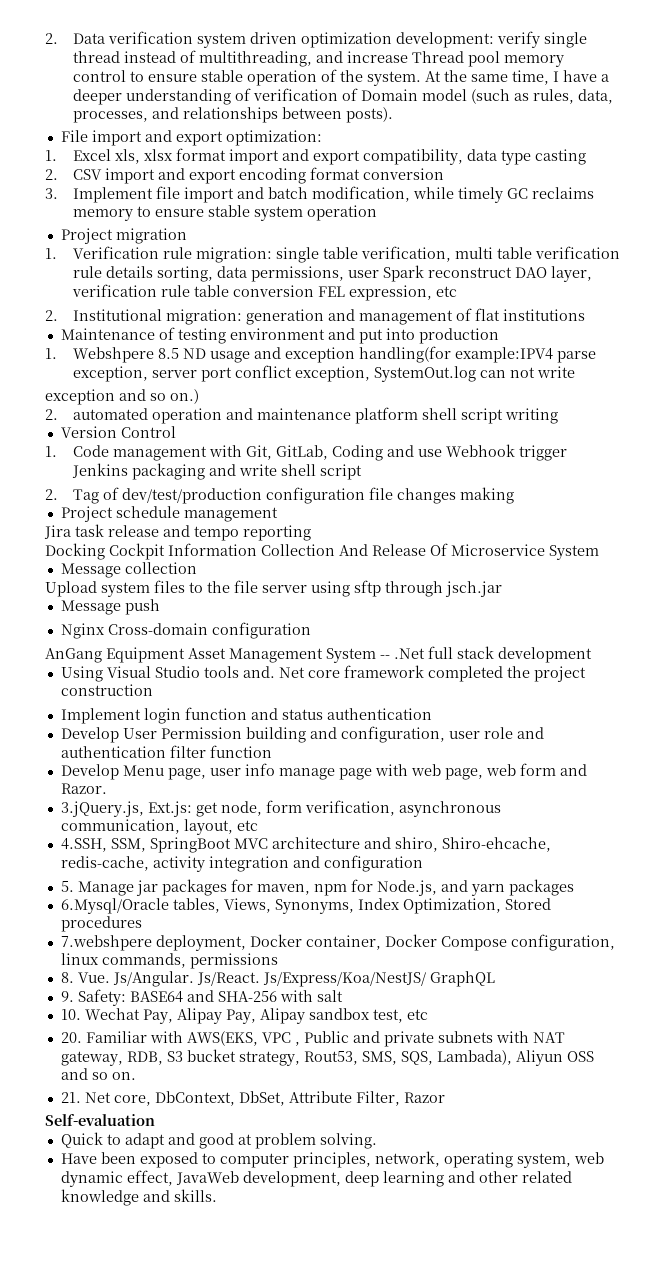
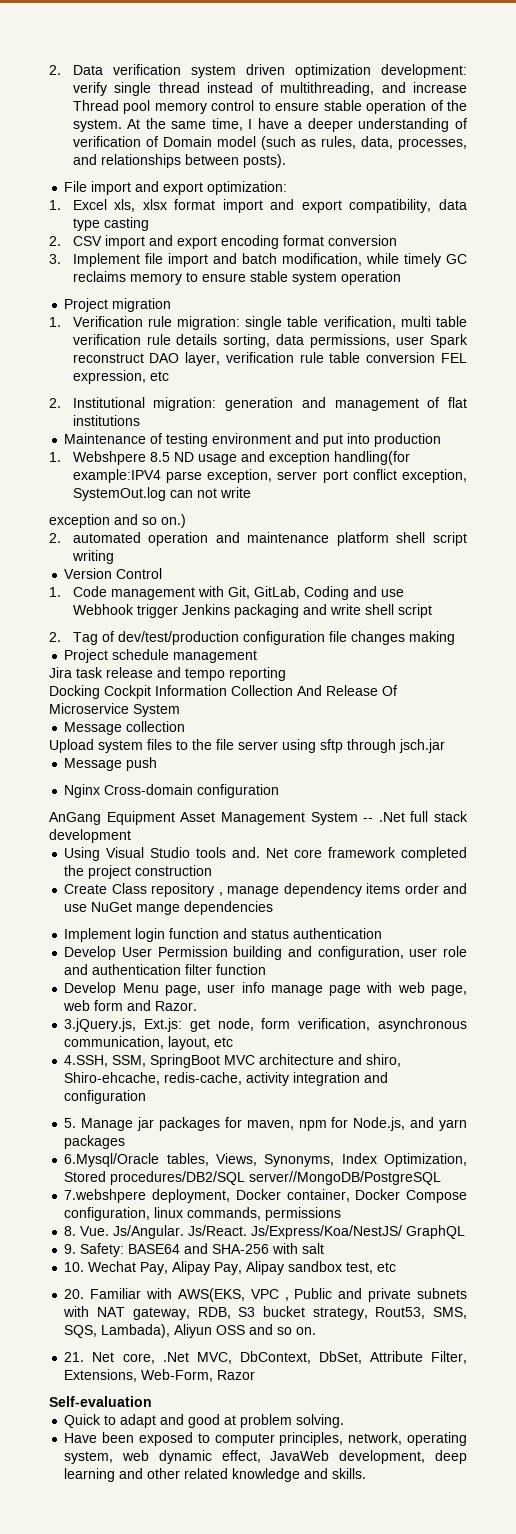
(153, 690) none -> [64,883,467,897] [64,901,274,915] // Create Class repository , manage dependency items order and use NuGet mange dependencies
[60,916,142,932] procedures -> [110,1171,442,1185] procedures/DB2/SQL server//MongoDB/PostgreSQL
(151, 1100) none -> [162,1352,232,1364] .Net MVC,
(400, 1098) none -> [64,1369,214,1382] Extensions, Web-Form,

